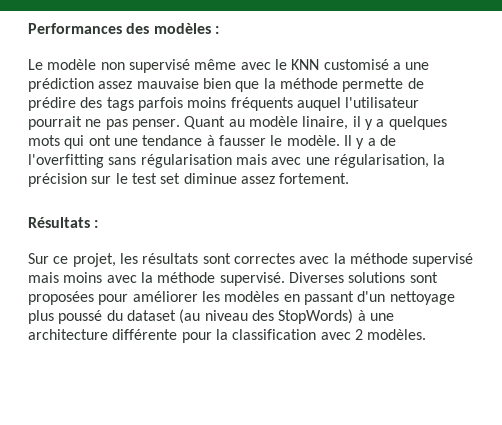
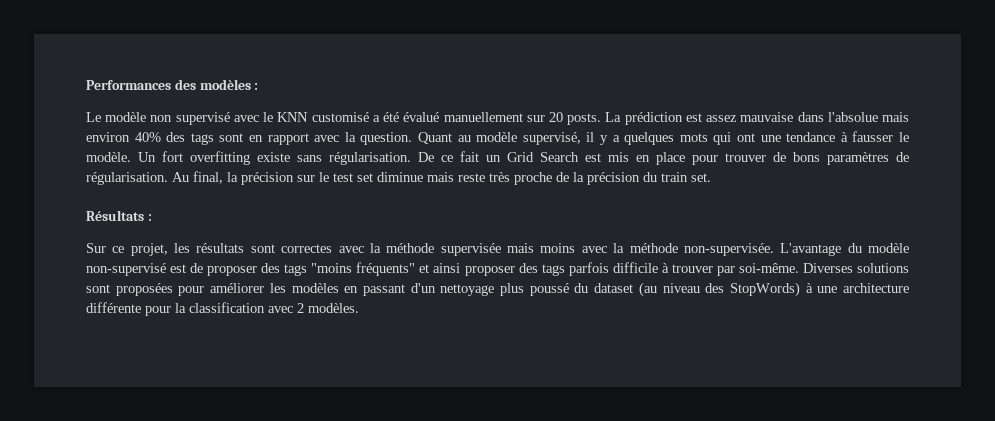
[194,59,237,70] même -> (230, 118) none
[405,62,430,70] [28,78,424,92] [28,97,420,111] [28,116,180,130] une prédiction assez mauvaise bien que la méthode permette de prédire des tags parfois moins fréquents auquel l'utilisateur pourrait ne pas penser. -> [383,112,910,125] [86,132,413,145] été évalué manuellement sur 20 posts. La prédiction est assez mauvaise dans l'absolue mais environ 40% des tags sont en rapport avec la question.
[302,116,349,130] linaire, -> [522,132,581,145] supervisé,
[343,135,396,149] [28,154,429,168] Il y a de l'overfitting sans régularisation mais avec une régularisation, -> [138,151,909,165] [86,171,223,185] Un fort overfitting existe sans régularisation. De ce fait un Grid Search est mis en place pour trouver de bons paramètres de régularisation. Au final,
[240,173,350,184] assez fortement. -> [427,172,711,185] mais reste très proche de la précision du train set.
[412,253,474,267] supervisé -> [440,243,501,256] supervisée
[219,272,285,286] supervisé. -> [683,243,909,256] [86,262,799,276] non-supervisée. L'avantage du modèle non-supervisé est de proposer des tags "moins fréquents" et ainsi proposer des tags parfois difficile à trouver par soi-même.

